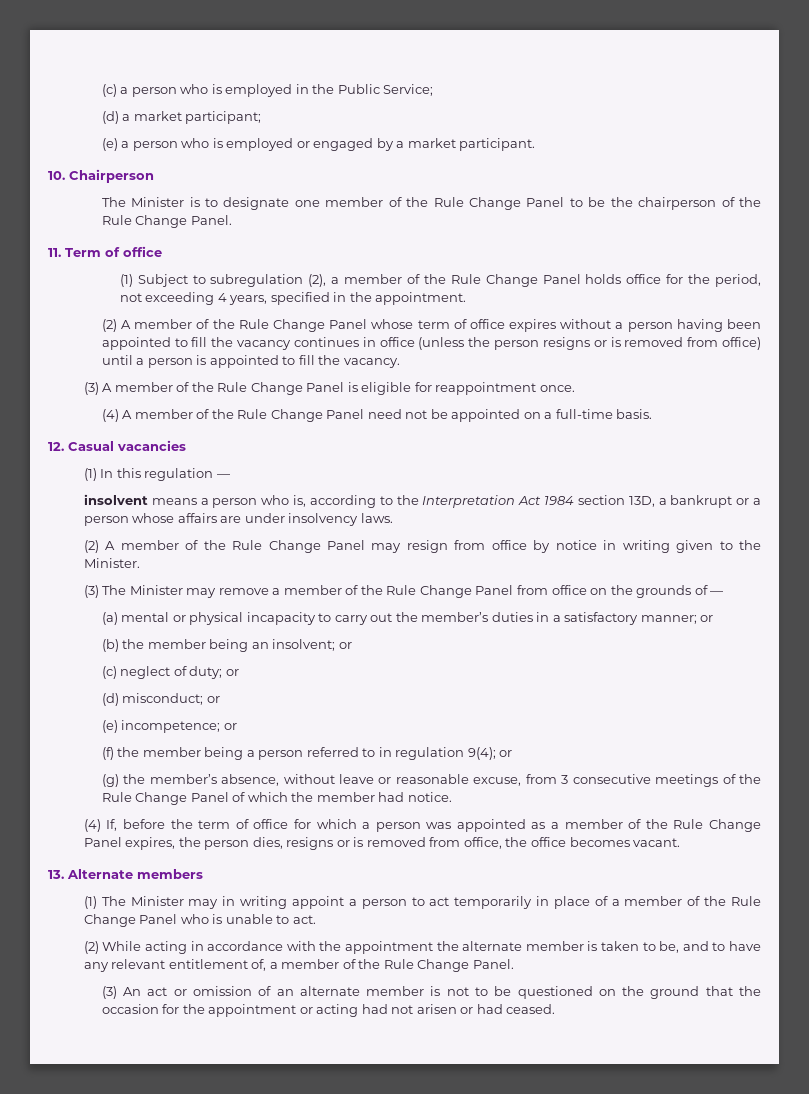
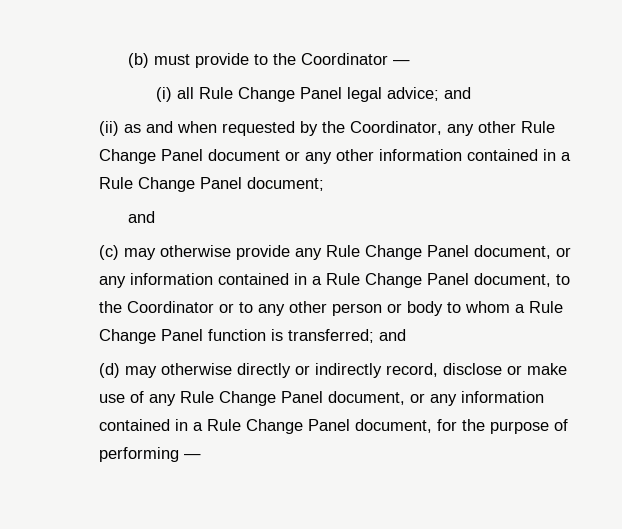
[101,84,434,97] [101,111,262,124] [101,138,536,151] [48,169,154,183] [101,197,762,210] [101,215,232,228] [48,246,162,257] [119,274,761,287] [119,292,467,305] [101,319,762,332] [101,337,761,350] [101,355,400,368] [83,382,575,395] [101,409,653,422] [48,440,186,451] [83,468,230,481] [83,494,761,508] [83,513,393,526] [83,540,762,553] [83,558,140,568] [83,585,724,598] [101,612,714,625] [101,639,352,652] [101,666,239,679] [101,693,220,706] [101,720,237,733] [101,747,513,760] [101,774,761,787] [101,792,452,805] [83,819,761,832] [83,837,681,850] [48,869,203,879] [83,896,762,909] [83,914,316,927] [83,941,761,954] [83,959,514,972] [101,986,761,999] [101,1004,556,1017] (c) a person who is employed in the Public Service; // (d) a market participant; // (e) a person who is employed or engaged by a market participant. // 10. Chairperson // The Minister is to designate one member of the Rule Change Panel to be the chairperson of the Rule Change Panel. // 11. Term of office // (1) Subject to subregulation (2), a member of the Rule Change Panel holds office for the period, not exceeding 4 years, specified in the appointment. // (2) A member of the Rule Change Panel whose term of office expires without a person having been appointed to fill the vacancy continues in office (unless the person resigns or is removed from office) until a person is appointed to fill the vacancy. // (3) A member of the Rule Change Panel is eligible for reappointment once. // (4) A member of the Rule Change Panel need not be appointed on a full-time basis. // 12. Casual vacancies // (1) In this regulation — // insolvent means a person who is, according to the Interpretation Act 1984 section 13D, a bankrupt or a person whose affairs are under insolvency laws. // (2) A member of the Rule Change Panel may resign from office by notice in writing given to the Minister. // (3) The Minister may remove a member of the Rule Change Panel from office on the grounds of — // (a) mental or physical incapacity to carry out the member’s duties in a satisfactory manner; or // (b) the member being an insolvent; or // (c) neglect of duty; or // (d) misconduct; or // (e) incompetence; or // (f) the member being a person referred to in regulation 9(4); or // (g) the member’s absence, without leave or reasonable excuse, from 3 consecutive meetings of the Rule Change Panel of which the member had notice. // (4) If, before the term of office for which a person was appointed as a member of the Rule Change Panel expires, the person dies, resigns or is removed from office, the office becomes vacant. // 13. Alternate members // (1) The Minister may in writing appoint a person to act temporarily in place of a member of the Rule Change Panel who is unable to act. // (2) While acting in accordance with the appointment the alternate member is taken to be, and to have any relevant entitlement of, a member of the Rule Change Panel. // (3) An act or omission of an alternate member is not to be questioned on the ground that the occasion for the appointment or acting had not arisen or had ceased. -> [127,53,410,68] [156,87,472,102] [98,121,555,136] [98,149,571,164] [98,177,324,192] [127,211,155,223] [98,245,571,260] [98,273,570,288] [98,301,563,316] [98,329,406,344] [98,363,567,378] [98,391,544,406] [98,419,568,434] [98,447,201,462] (b) must provide to the Coordinator — // (i) all Rule Change Panel legal advice; and // (ii) as and when requested by the Coordinator, any other Rule Change Panel document or any other information contained in a Rule Change Panel document; // and // (c) may otherwise provide any Rule Change Panel document, or any information contained in a Rule Change Panel document, to the Coordinator or to any other person or body to whom a Rule Change Panel function is transferred; and // (d) may otherwise directly or indirectly record, disclose or make use of any Rule Change Panel document, or any information contained in a Rule Change Panel document, for the purpose of performing —

